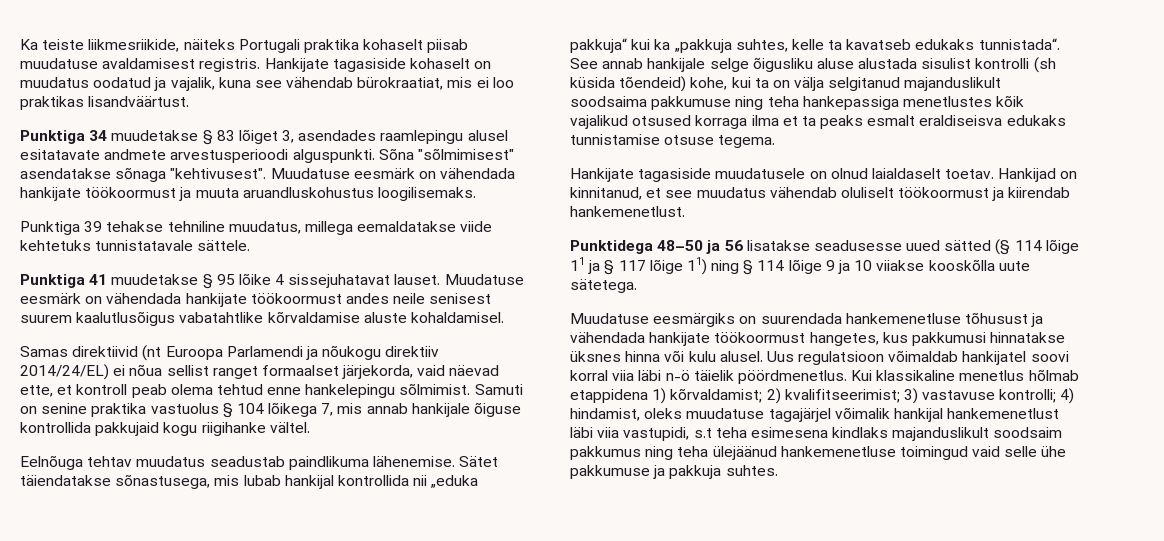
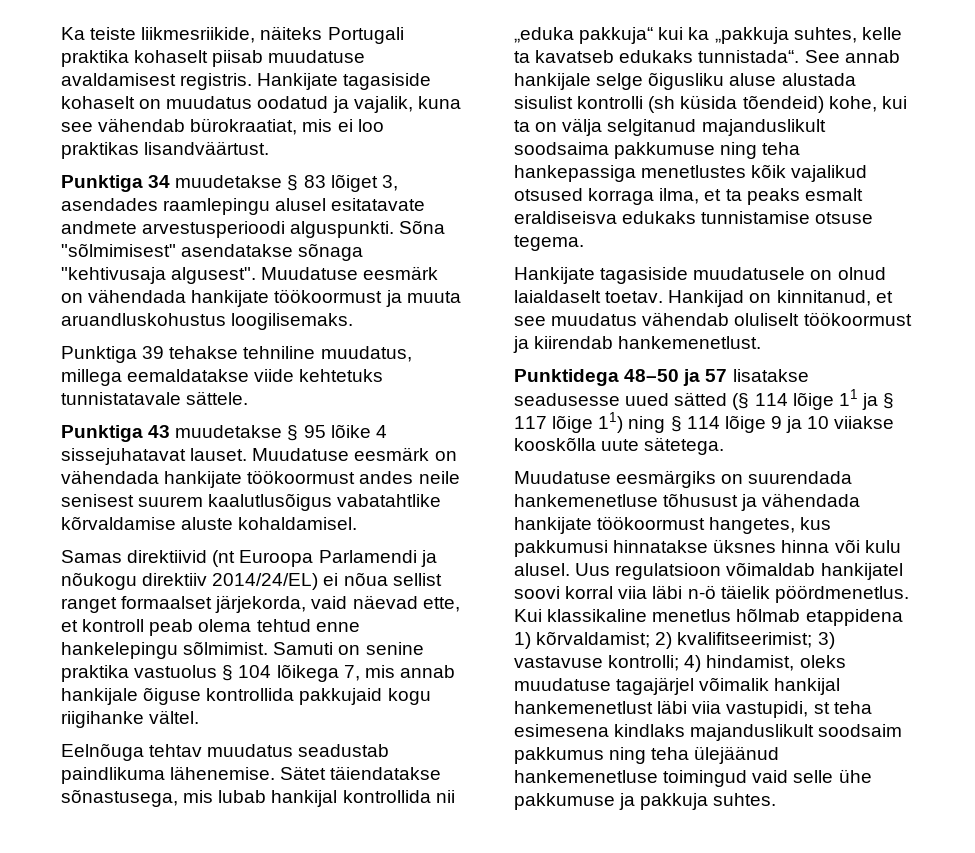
[170,168,267,179] "kehtivusest". -> [61,267,257,284] "kehtivusaja algusest".
[89,274,108,285] 41 -> [148,425,171,438] 43
[751,115,779,126] ilma -> [659,188,700,204] ilma,
[724,240,743,251] 56 -> [705,369,728,382] 57
[693,428,712,438] s.t -> [813,702,830,714] st

